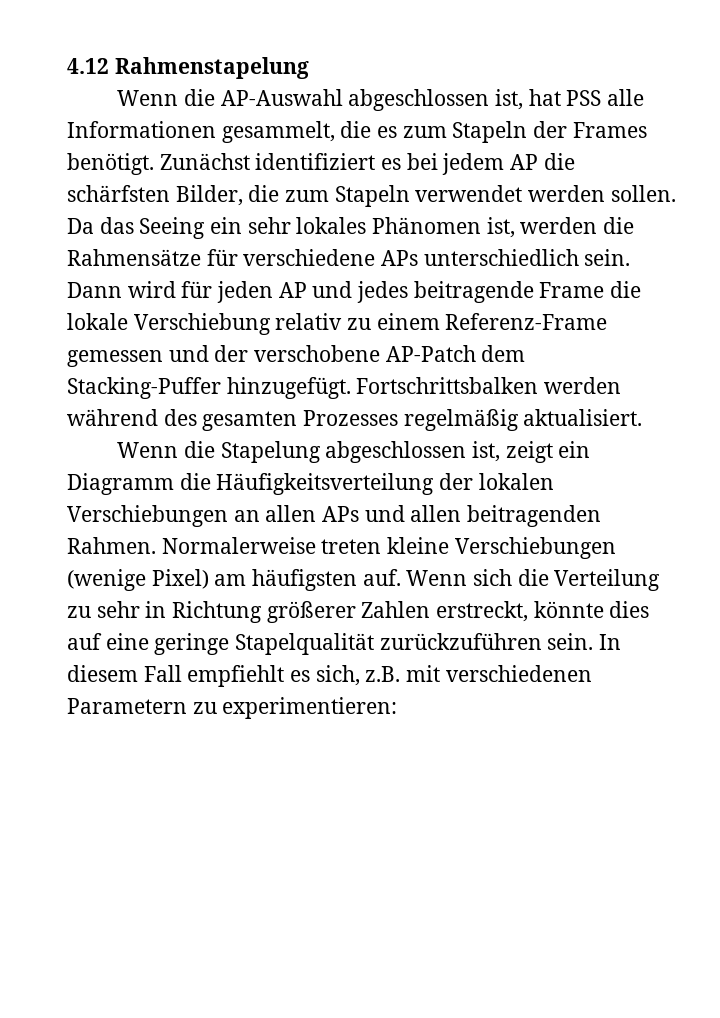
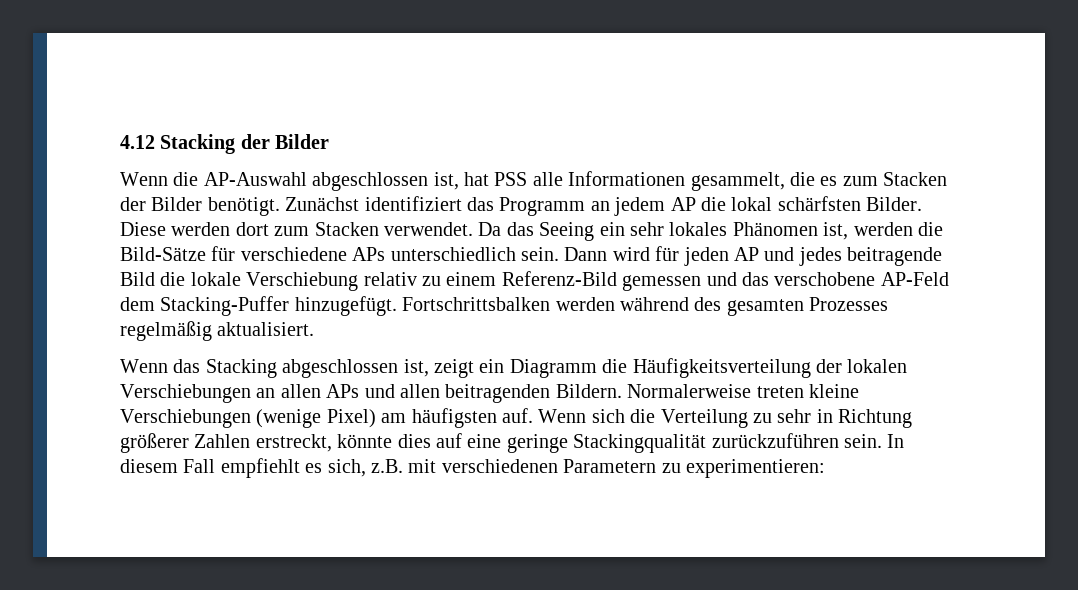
[114,57,309,79] Rahmenstapelung -> [160,134,330,154] Stacking der Bilder
[452,121,647,143] [67,153,575,175] [67,185,676,207] Stapeln der Frames benötigt. Zunächst identifiziert es bei jedem AP die schärfsten Bilder, die zum Stapeln verwendet werden sollen. -> [883,172,948,186] [120,196,923,216] [120,222,473,236] Stacken der Bilder benötigt. Zunächst identifiziert das Programm an jedem AP die lokal schärfsten Bilder. Diese werden dort zum Stacken verwendet.
[67,249,201,266] Rahmensätze -> [120,247,206,261] Bild-Sätze
[539,282,605,298] Frame -> [120,272,155,286] Bild
[445,313,608,330] Referenz-Frame -> [501,271,617,286] Referenz-Bild
[214,345,476,362] der verschobene AP-Patch -> [741,272,949,286] das verschobene AP-Feld
[183,441,321,463] die Stapelung -> [173,359,277,378] das Stacking
[67,537,156,554] Rahmen. -> [555,384,622,398] Bildern.
[235,633,375,655] Stapelqualität -> [573,434,707,453] Stackingqualität

